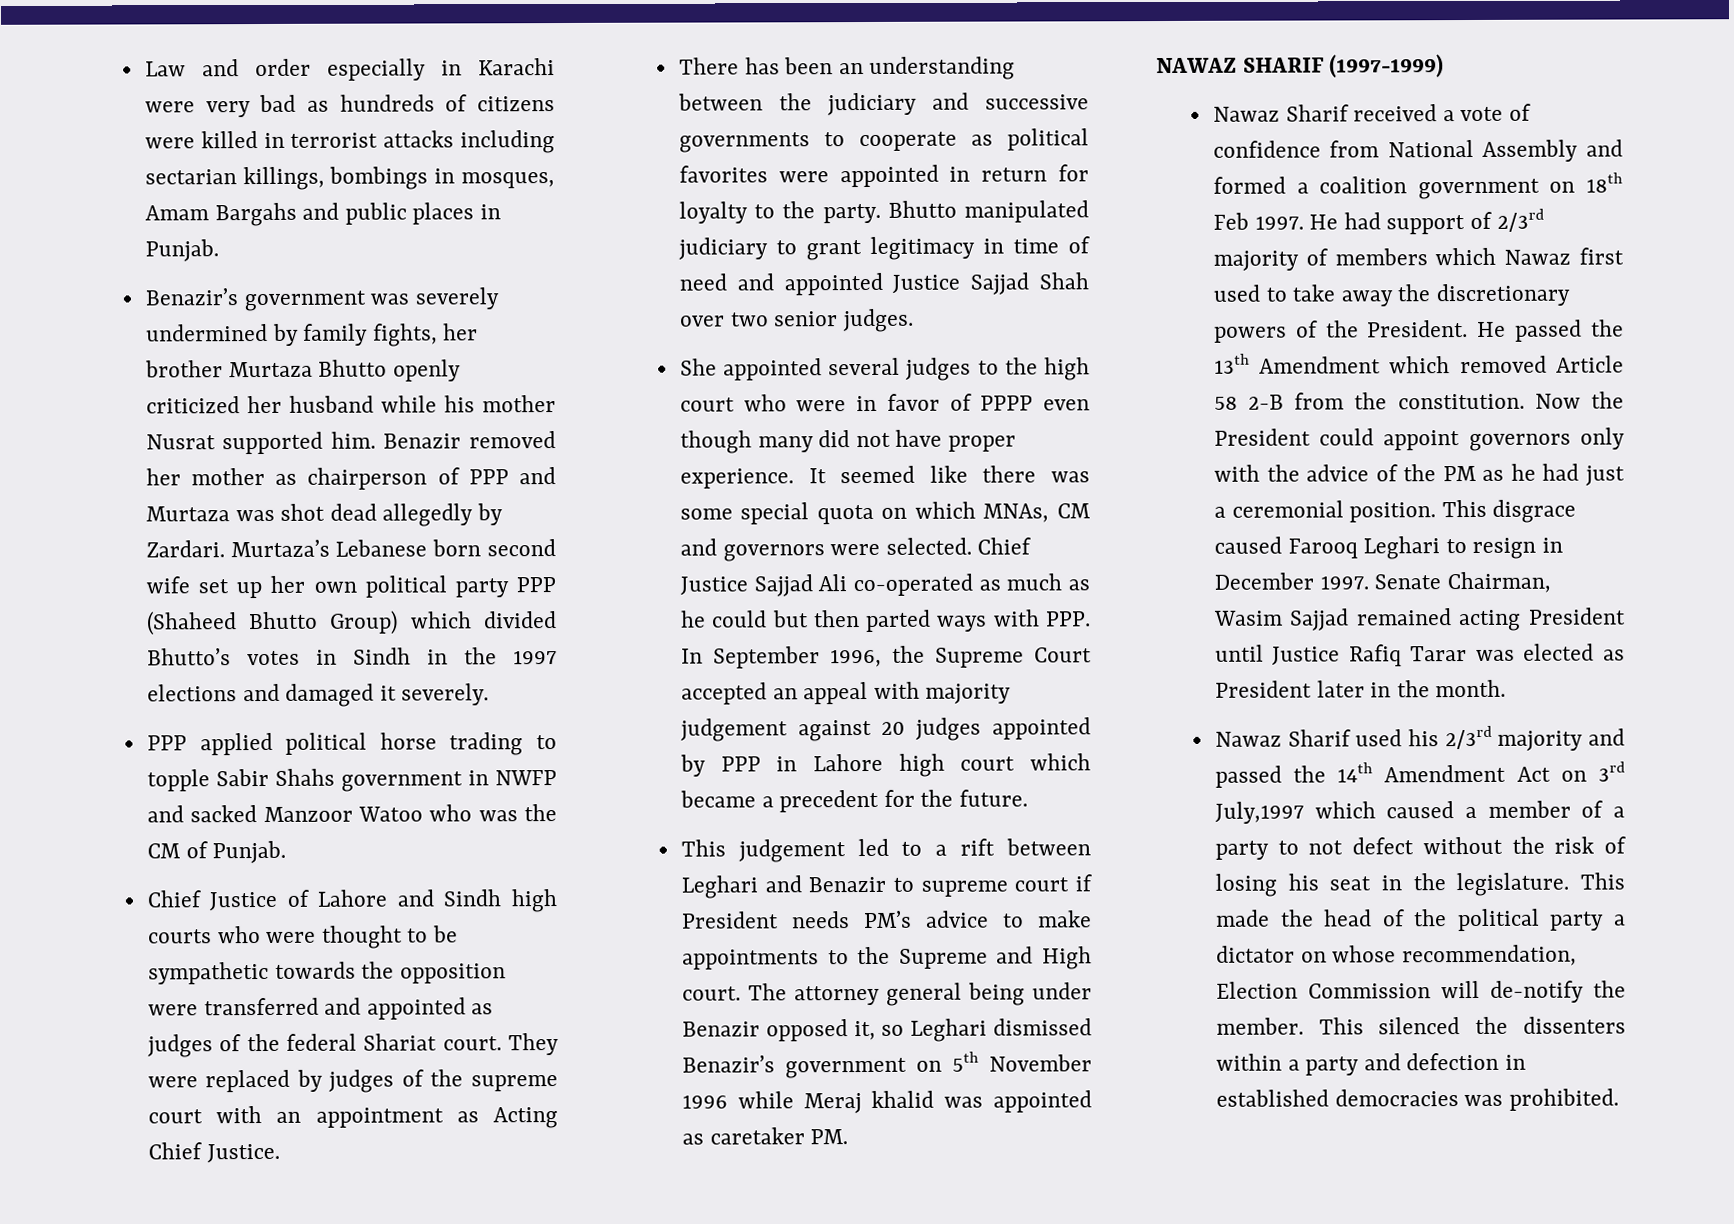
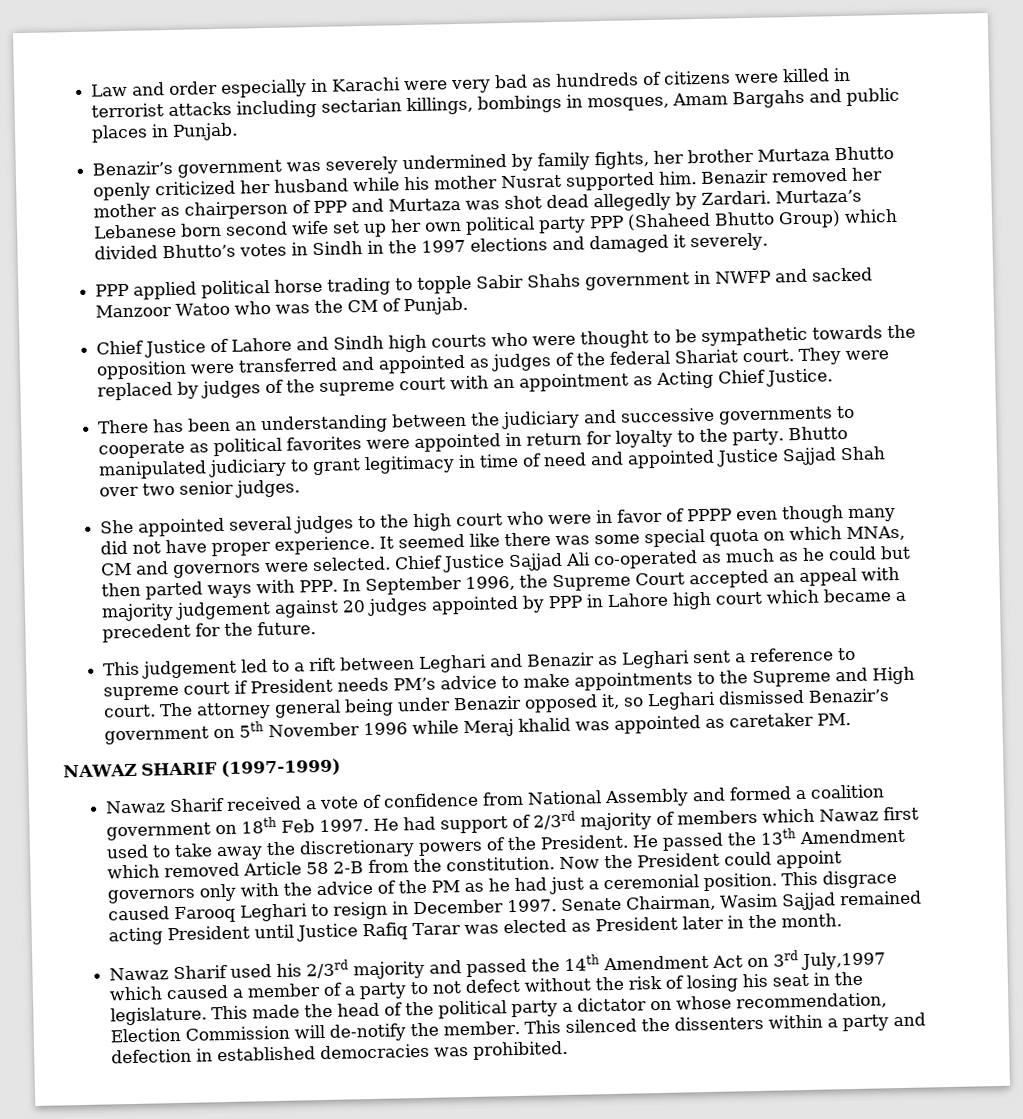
(887, 884) none -> [598,647,835,669] as Leghari sent a reference

